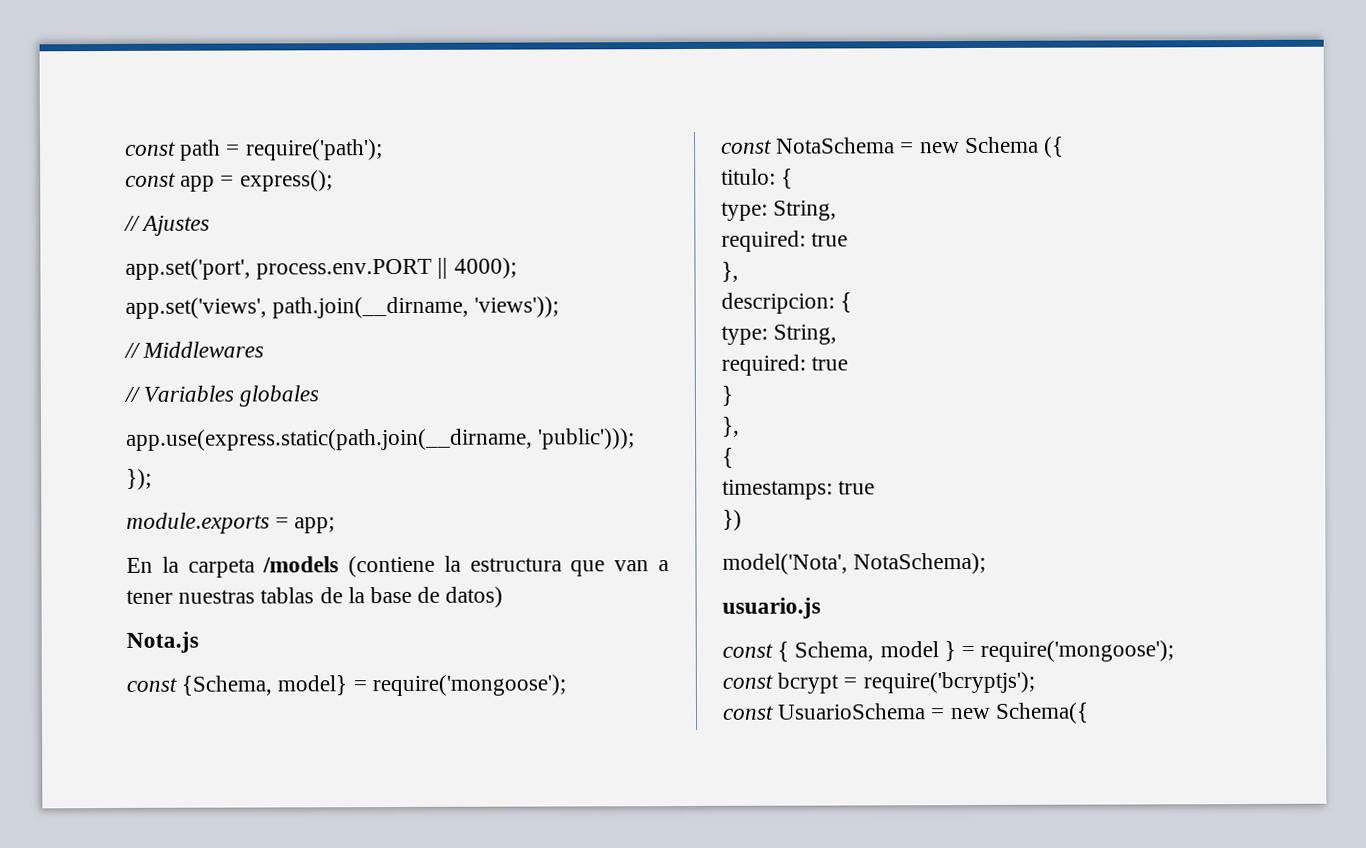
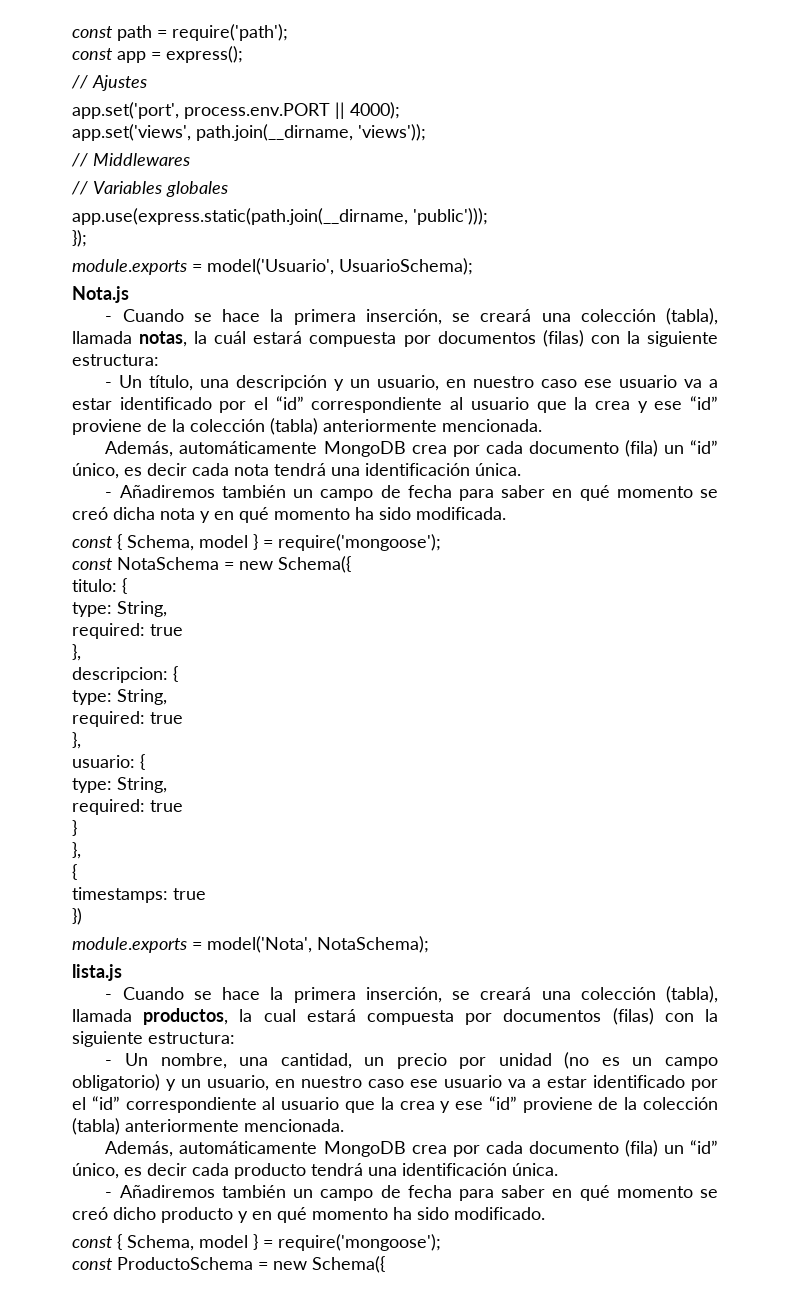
[294,517,336,534] [126,555,669,578] [126,586,504,608] [126,631,199,653] [126,675,348,696] app; // En la carpeta /models (contiene la estructura que van a tener nuestras tablas de la base de datos) // Nota.js // const {Schema, model} -> [207,258,473,275] [72,286,129,303] [105,308,718,325] [72,330,718,347] [72,354,159,366] [105,375,718,391] [72,396,718,413] [72,418,542,435] [105,440,718,457] [72,463,521,479] [105,485,718,501] [72,507,506,523] [72,534,258,551] model('Usuario', UsuarioSchema); // Nota.js // - Cuando se hace la primera inserción, se creará una colección (tabla), llamada notas, la cuál estará compuesta por documentos (filas) con la siguiente estructura: // - Un título, una descripción y un usuario, en nuestro caso ese usuario va a estar identificado por el “id” correspondiente al usuario que la crea y ese “id” proviene de la colección (tabla) anteriormente mencionada. // Además, automáticamente MongoDB crea por cada documento (fila) un “id” único, es decir cada nota tendrá una identificación única. // - Añadiremos también un campo de fecha para saber en qué momento se creó dicha nota y en qué momento ha sido modificada. // const { Schema, model }
[963,136,1065,158] Schema ({ -> [278,556,351,573] Schema({
(849, 363) none -> [72,732,81,749] [72,754,145,770] [72,777,167,793] [72,799,183,815] // }, // usuario: { // type: String, // required: true
(742, 520) none -> [72,937,202,953] module.exports =
[722,597,821,619] [722,640,1175,662] [722,671,1035,694] [722,703,927,720] usuario.js // const { Schema, model } = require('mongoose'); // const bcrypt = require('bcryptjs'); // const UsuarioSchema -> [72,964,122,981] [105,986,718,1003] [72,1008,718,1025] [72,1031,235,1047] [105,1052,719,1069] [72,1074,718,1091] [72,1096,719,1113] [72,1118,344,1135] [105,1140,718,1157] [72,1163,558,1179] [105,1185,718,1201] [72,1207,545,1223] [72,1234,441,1251] [72,1257,253,1270] lista.js // - Cuando se hace la primera inserción, se creará una colección (tabla), llamada productos, la cual estará compuesta por documentos (filas) con la siguiente estructura: // - Un nombre, una cantidad, un precio por unidad (no es un campo obligatorio) y un usuario, en nuestro caso ese usuario va a estar identificado por el “id” correspondiente al usuario que la crea y ese “id” proviene de la colección (tabla) anteriormente mencionada. // Además, automáticamente MongoDB crea por cada documento (fila) un “id” único, es decir cada producto tendrá una identificación única. // - Añadiremos también un campo de fecha para saber en qué momento se creó dicho producto y en qué momento ha sido modificado. // const { Schema, model } = require('mongoose'); // const ProductoSchema

